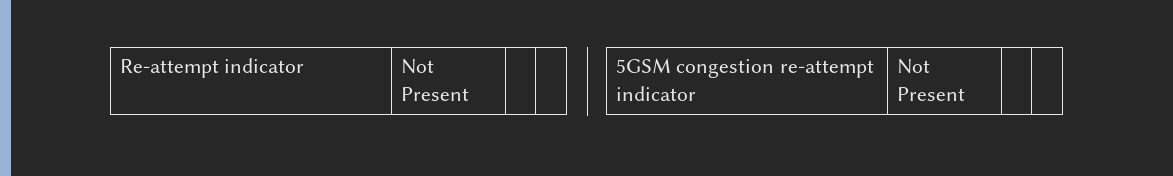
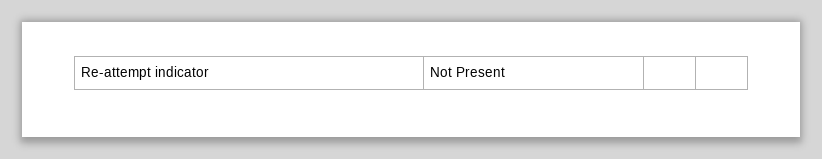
[615,58,875,78] [615,86,696,101] [896,59,930,74] [896,87,965,101] // 5GSM congestion re-attempt indicator | Not Present | | -> (505, 72) none

